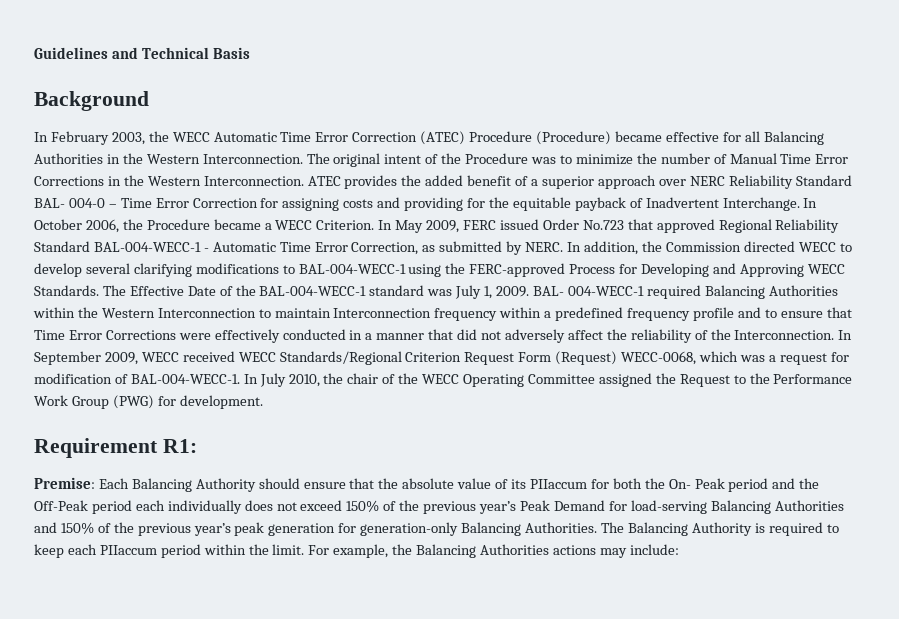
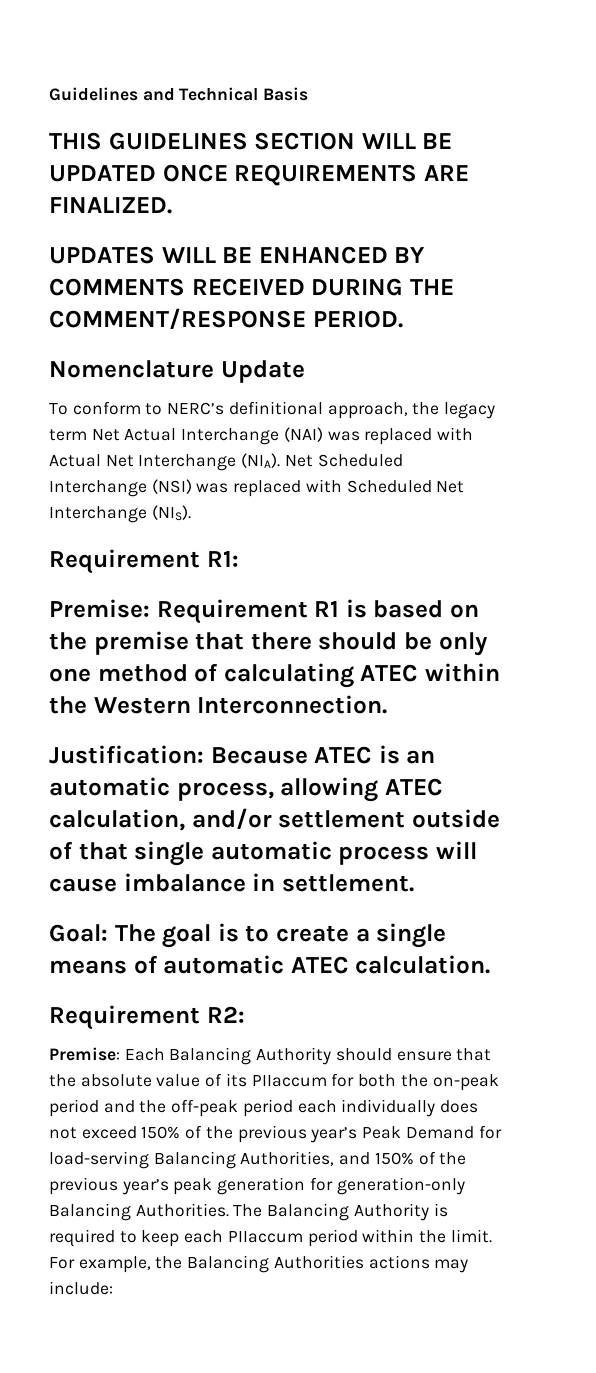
[34,91,149,111] [34,131,824,145] [34,153,849,167] [34,175,852,189] [34,197,818,211] [34,219,840,233] [34,241,852,255] [34,263,845,277] [34,285,838,299] [33,307,852,321] [34,329,853,343] [34,351,849,365] [34,373,853,387] [34,395,263,409] [34,438,197,458] Background // In February 2003, the WECC Automatic Time Error Correction (ATEC) Procedure (Procedure) became effective for all Balancing Authorities in the Western Interconnection. The original intent of the Procedure was to minimize the number of Manual Time Error Corrections in the Western Interconnection. ATEC provides the added benefit of a superior approach over NERC Reliability Standard BAL- 004-0 – Time Error Correction for assigning costs and providing for the equitable payback of Inadvertent Interchange. In October 2006, the Procedure became a WECC Criterion. In May 2009, FERC issued Order No.723 that approved Regional Reliability Standard BAL-004-WECC-1 - Automatic Time Error Correction, as submitted by NERC. In addition, the Commission directed WECC to develop several clarifying modifications to BAL-004-WECC-1 using the FERC-approved Process for Developing and Approving WECC Standards. The Effective Date of the BAL-004-WECC-1 standard was July 1, 2009. BAL- 004-WECC-1 required Balancing Authorities within the Western Interconnection to maintain Interconnection frequency within a predefined frequency profile and to ensure that Time Error Corrections were effectively conducted in a manner that did not adversely affect the reliability of the Interconnection. In September 2009, WECC received WECC Standards/Regional Criterion Request Form (Request) WECC-0068, which was a request for modification of BAL-004-WECC-1. In July 2010, the chair of the WECC Operating Committee assigned the Request to the Performance Work Group (PWG) for development. // Requirement R1: -> [49,132,453,150] [49,164,469,186] [49,197,172,214] [49,246,426,264] [49,278,454,296] [49,308,403,329] [49,360,305,383] [49,401,496,419] [49,427,474,445] [49,453,403,471] [49,479,465,497] [49,505,191,523] [49,549,239,574] [49,599,480,624] [49,631,488,656] [49,663,501,688] [49,695,388,714] [49,745,436,764] [49,777,443,802] [49,808,500,831] [49,841,478,866] [49,873,414,892] [49,923,447,948] [49,955,491,974] [49,1005,245,1030] THIS GUIDELINES SECTION WILL BE UPDATED ONCE REQUIREMENTS ARE FINALIZED. // UPDATES WILL BE ENHANCED BY COMMENTS RECEIVED DURING THE COMMENT/RESPONSE PERIOD. // Nomenclature Update // To conform to NERC’s definitional approach, the legacy term Net Actual Interchange (NAI) was replaced with Actual Net Interchange (NIA). Net Scheduled Interchange (NSI) was replaced with Scheduled Net Interchange (NIS). // Requirement R1: // Premise: Requirement R1 is based on the premise that there should be only one method of calculating ATEC within the Western Interconnection. // Justification: Because ATEC is an automatic process, allowing ATEC calculation, and/or settlement outside of that single automatic process will cause imbalance in settlement. // Goal: The goal is to create a single means of automatic ATEC calculation. // Requirement R2:
[668,478,725,489] On- Peak -> [432,1074,499,1091] on-peak
[34,500,88,511] Off-Peak -> [171,1099,239,1117] off-peak
[774,500,844,511] Authorities -> [240,1151,335,1166] Authorities,

